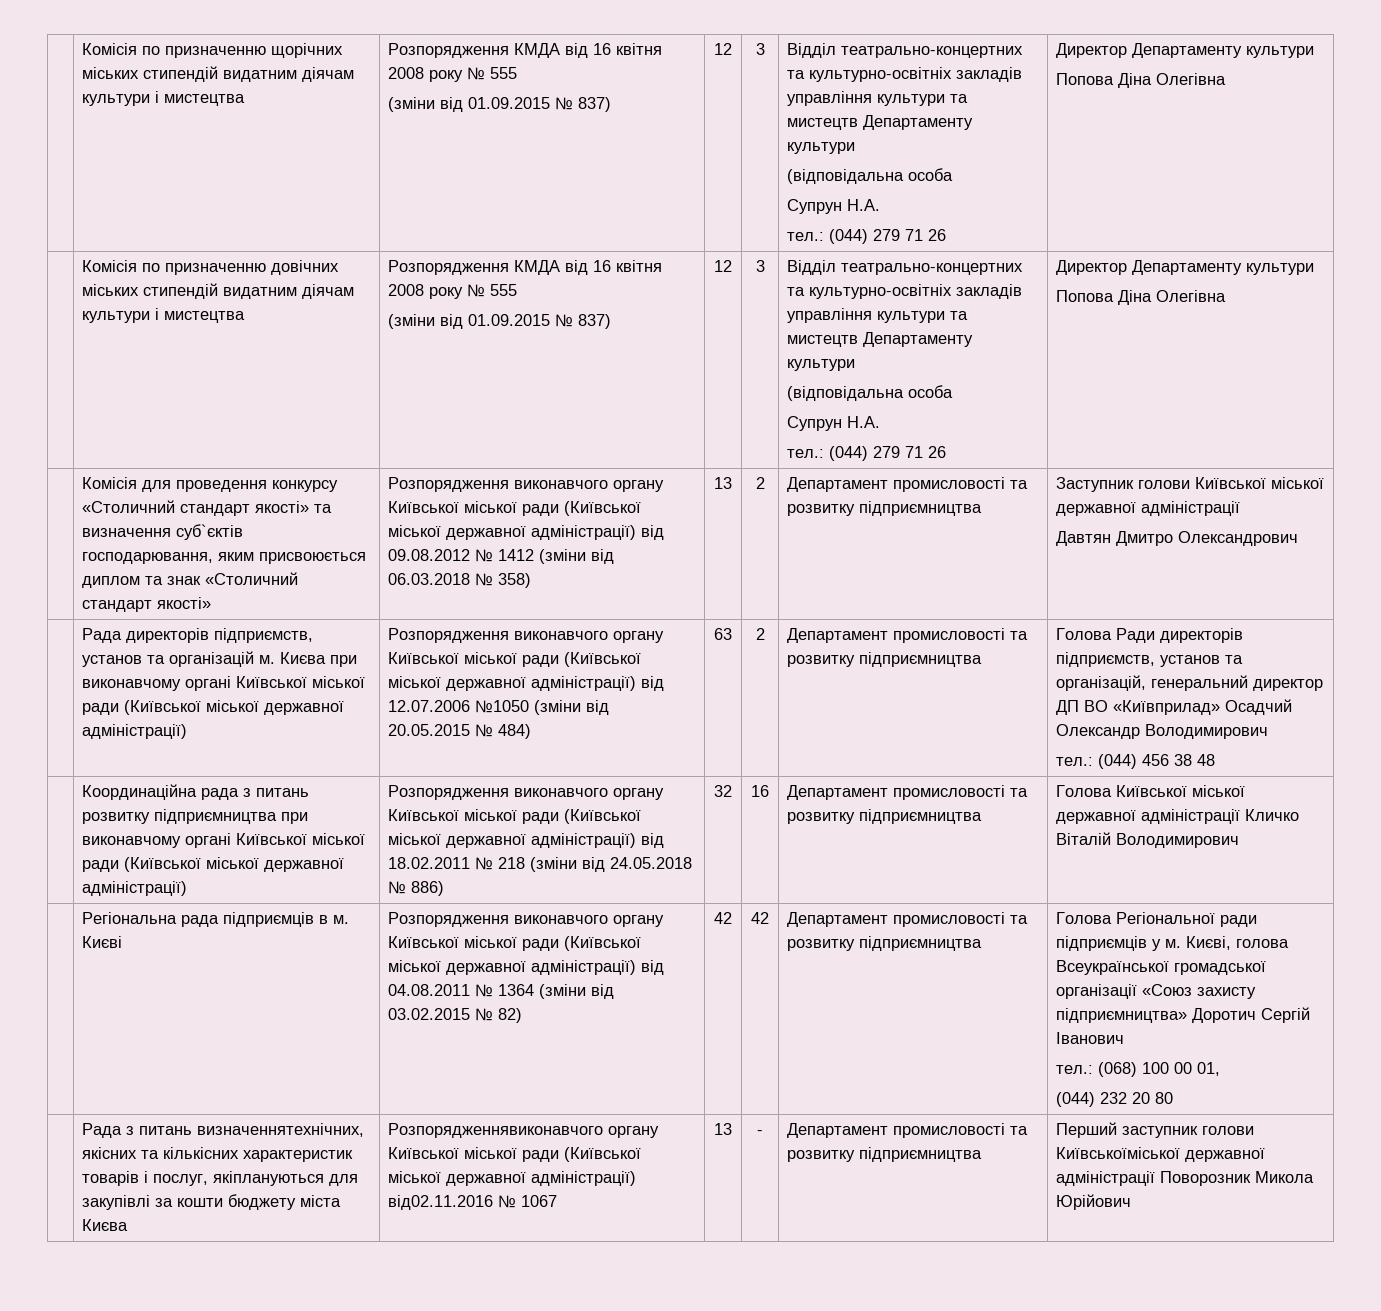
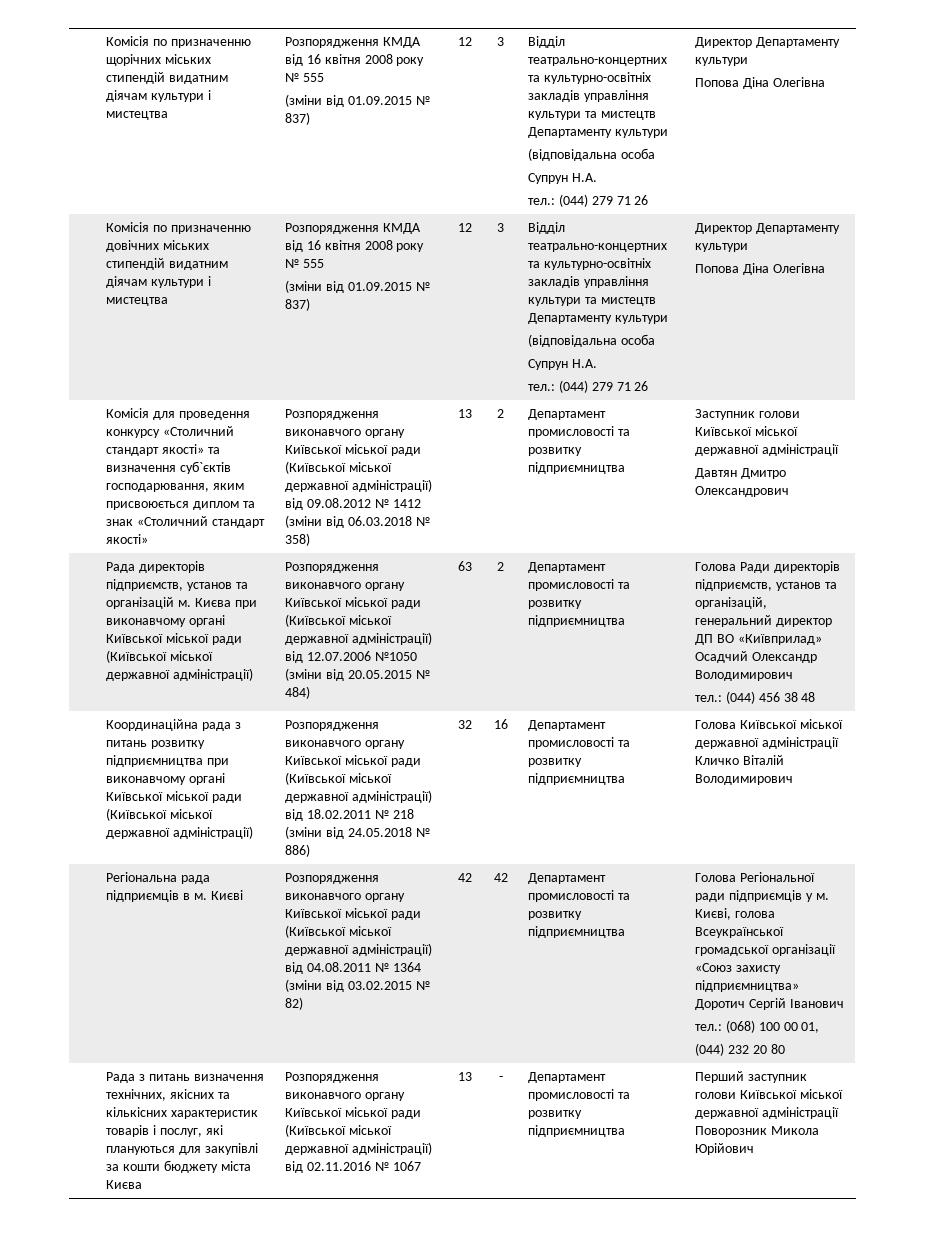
[197,1123,365,1137] визначеннятехнічних, -> [193,1074,264,1081] [106,1089,167,1101] визначення технічних,
[213,1171,325,1186] якіплануються -> [205,1125,223,1135] [106,1146,176,1155] які плануються
[388,1123,660,1138] [388,1147,642,1162] [388,1171,637,1186] [388,1195,494,1210] Розпорядженнявиконавчого органу Київської міської ради (Київської міської державної адміністрації) від02.11.2016 -> [285,1072,380,1083] [285,1092,405,1101] [285,1107,421,1119] [285,1124,392,1137] [285,1142,432,1155] [285,1161,371,1173] Розпорядження виконавчого органу Київської міської ради (Київської міської державної адміністрації) від 02.11.2016
[1056,1147,1181,1159] Київськоїміської -> [739,1089,843,1099] Київської міської

